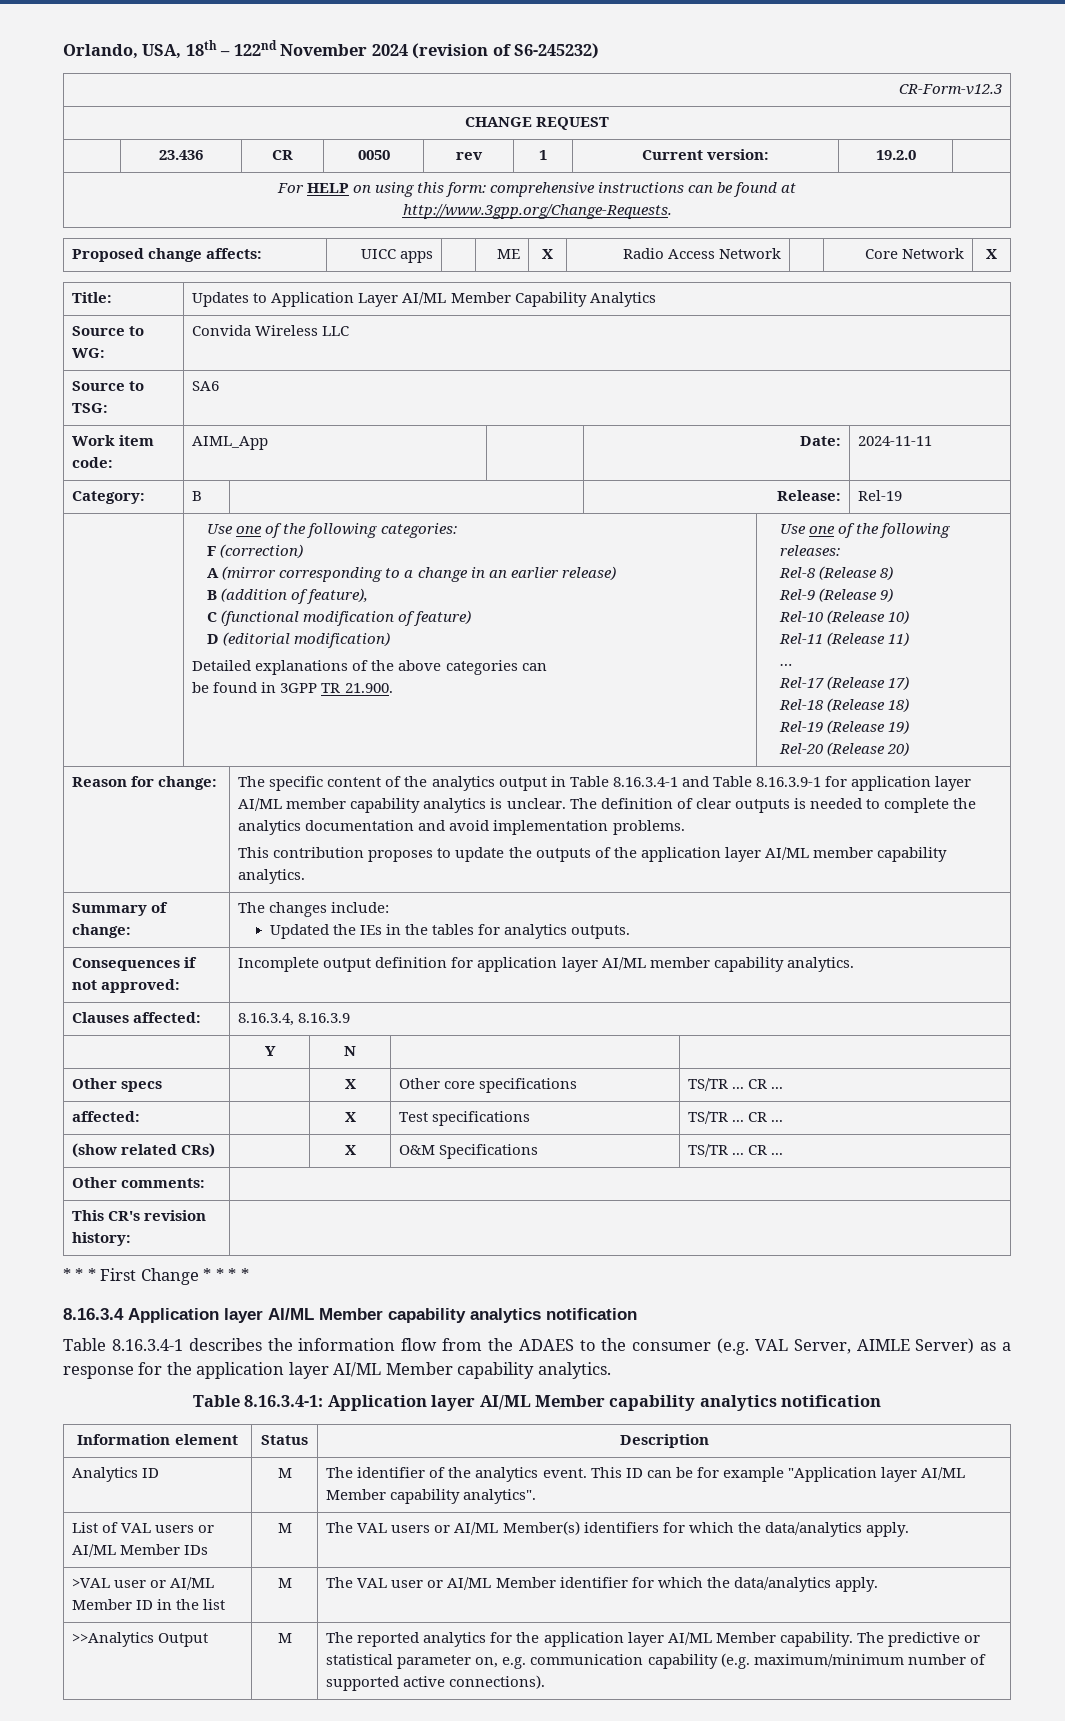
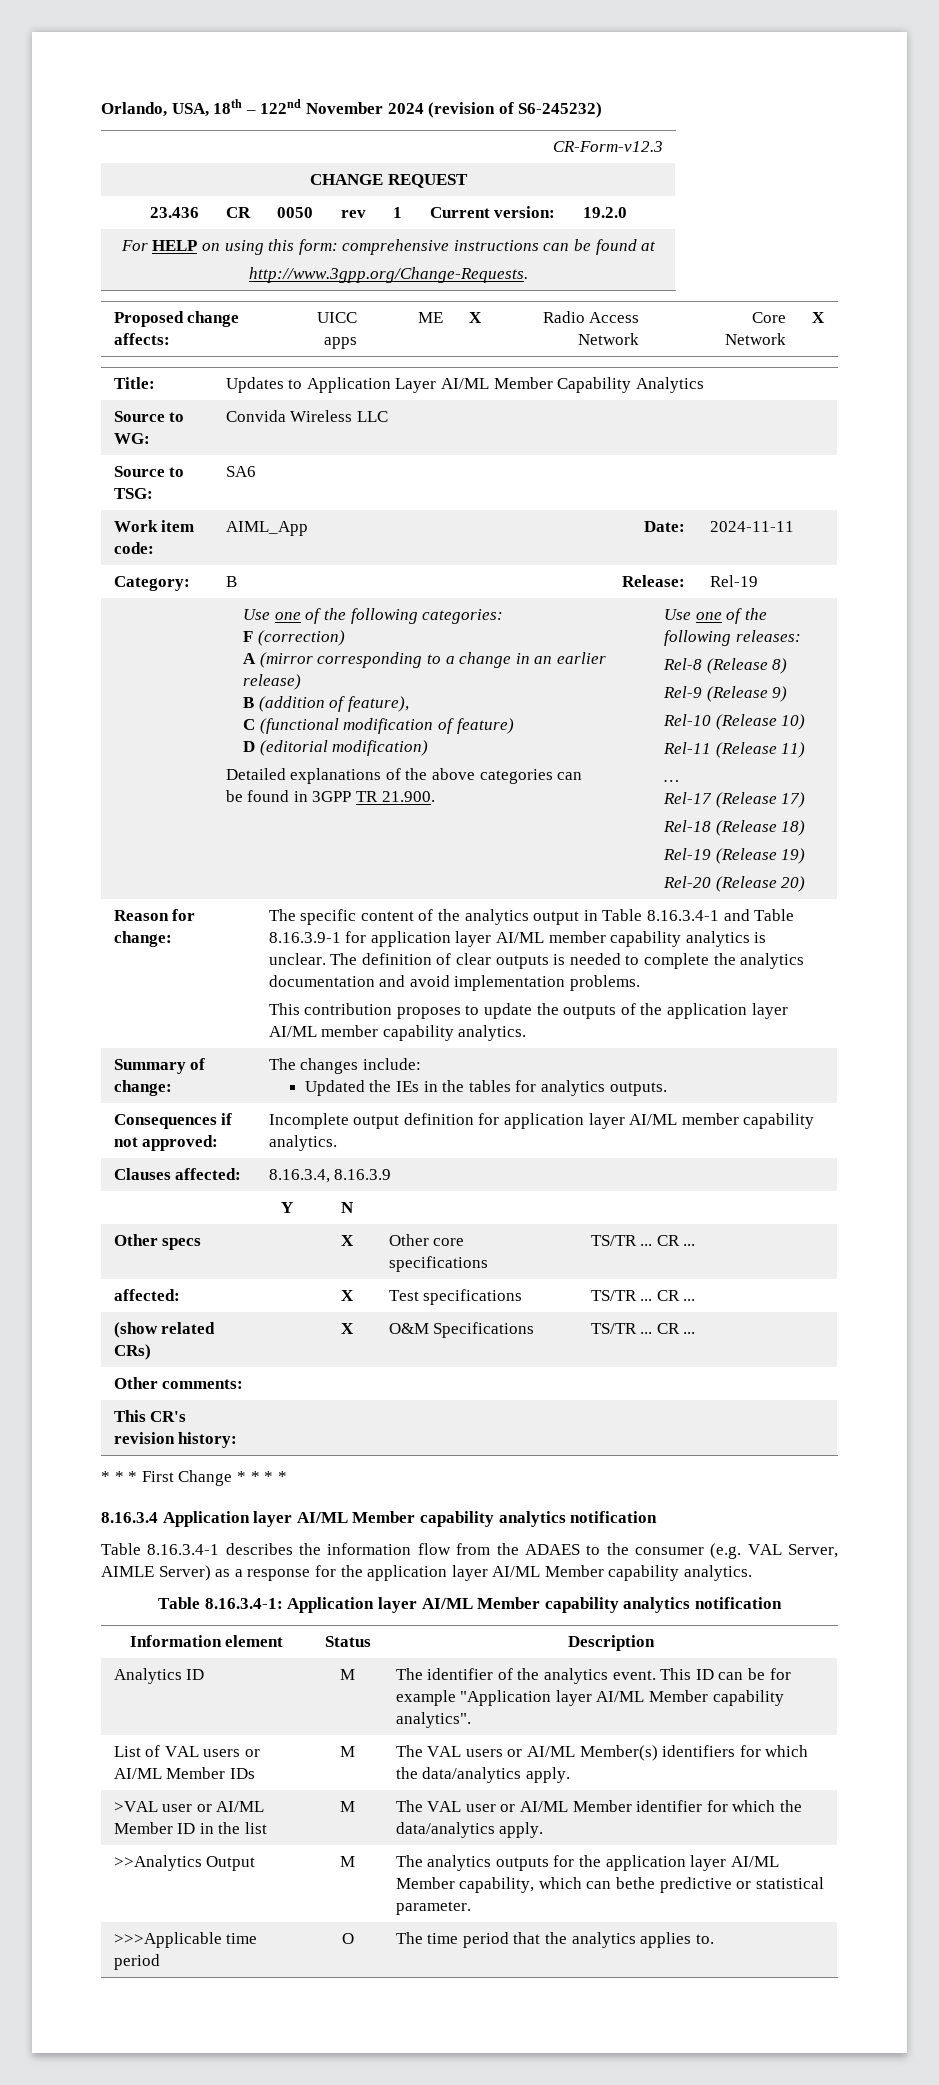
[357,1632,980,1647] [326,1653,986,1669] [326,1675,546,1691] reported analytics for the application layer AI/ML Member capability. The predictive or statistical parameter on, e.g. communication capability (e.g. maximum/minimum number of supported active connections). -> [427,1855,779,1871] [395,1877,824,1893] [395,1901,471,1915] [113,1932,258,1948] [113,1954,160,1970] [341,1933,354,1944] [395,1932,714,1948] analytics outputs for the application layer AI/ML Member capability, which can bethe predictive or statistical parameter. // >>>Applicable time period | O | The time period that the analytics applies to.

